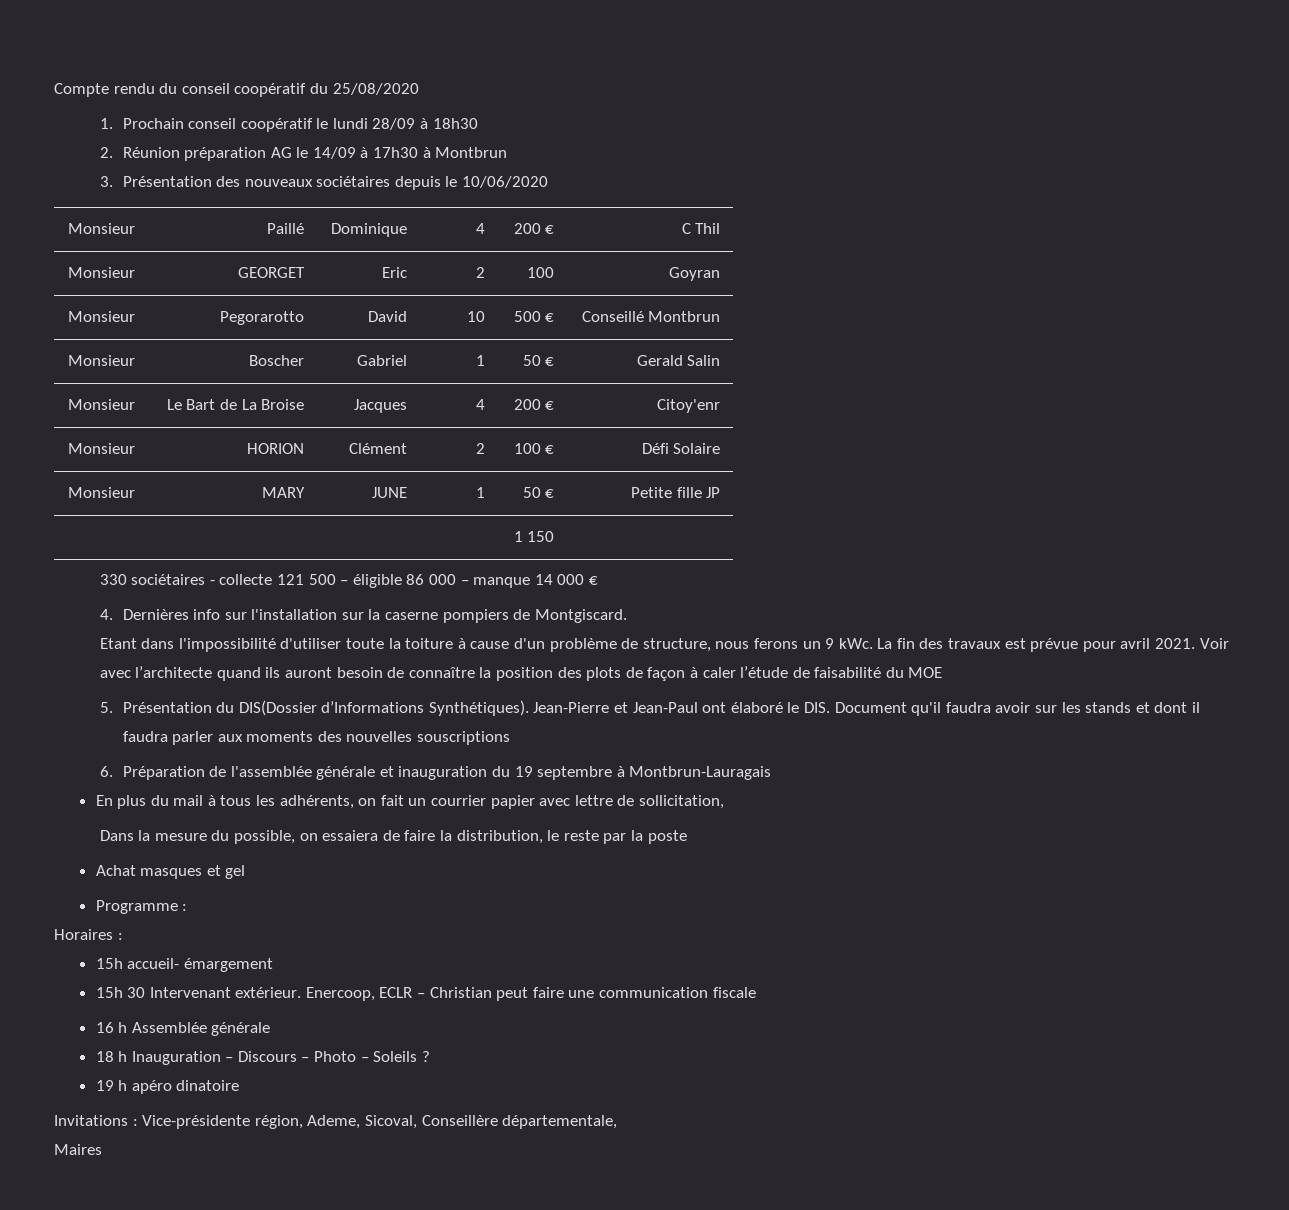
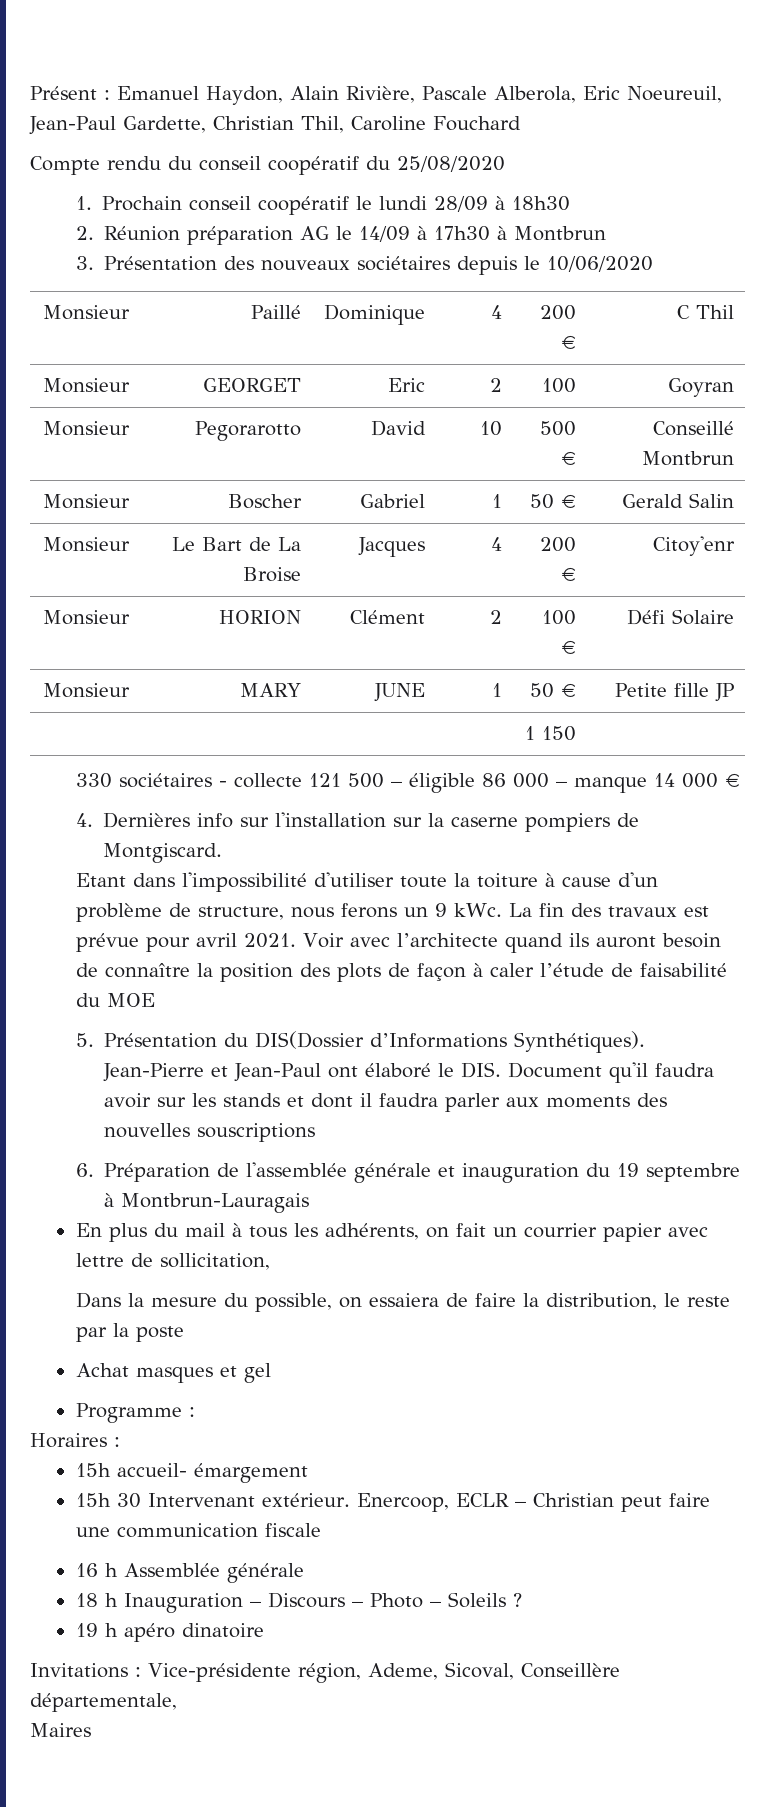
(54, 90) none -> [30,86,722,105] [29,116,521,135] Présent : Emanuel Haydon, Alain Rivière, Pascale Alberola, Eric Noeureuil, Jean-Paul Gardette, Christian Thil, Caroline Fouchard //

